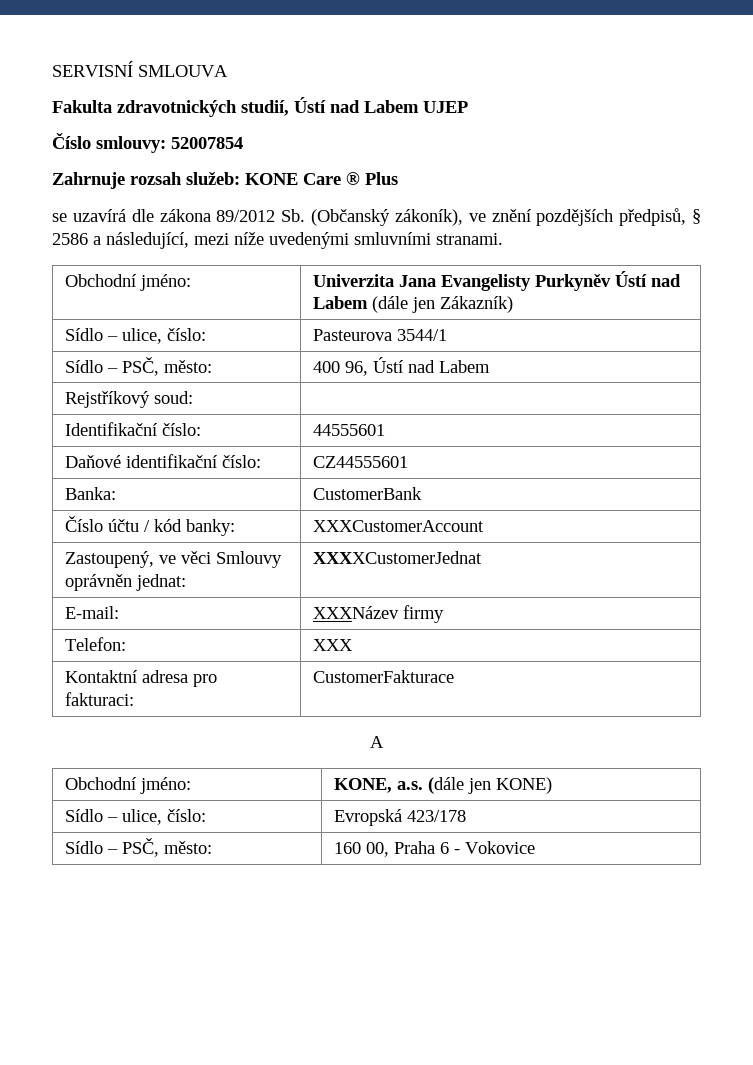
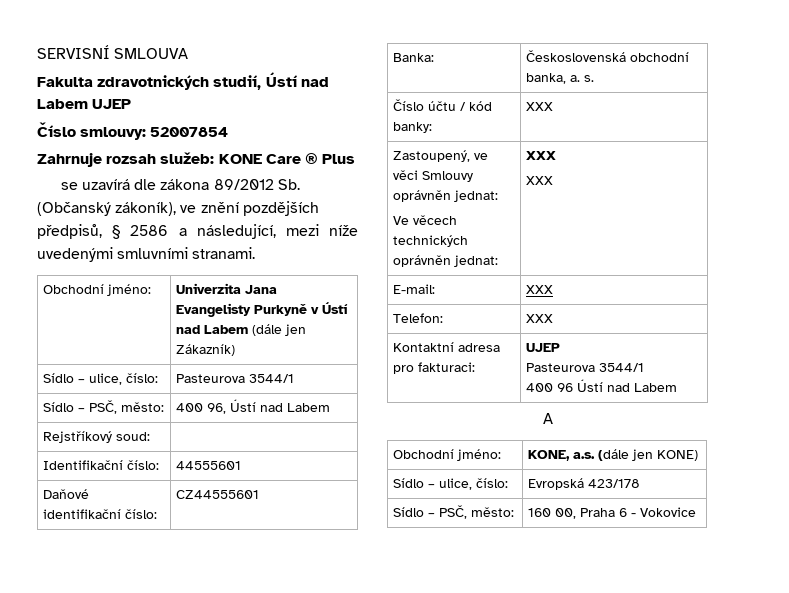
[534,274,611,291] Purkyněv -> [254,304,320,316] Purkyně v
[312,487,422,500] CustomerBank -> [526,50,690,62] [526,73,595,84] Československá obchodní banka, a. s.
[312,520,484,532] XXXCustomerAccount -> [526,102,554,111] XXX
[312,551,482,564] | XXXXCustomerJednat -> [393,215,458,225] [393,235,469,247] [393,255,499,267] [526,151,557,160] [526,176,554,185] // Ve věcech technických oprávněn jednat: | XXX // XXX
[312,605,444,623] XXXNázev firmy -> [526,285,554,294] XXX
[312,670,454,683] CustomerFakturace -> [526,343,561,352] [526,363,645,372] [526,379,678,392] UJEP // Pasteurova 3544/1 // 400 96 Ústí nad Labem

